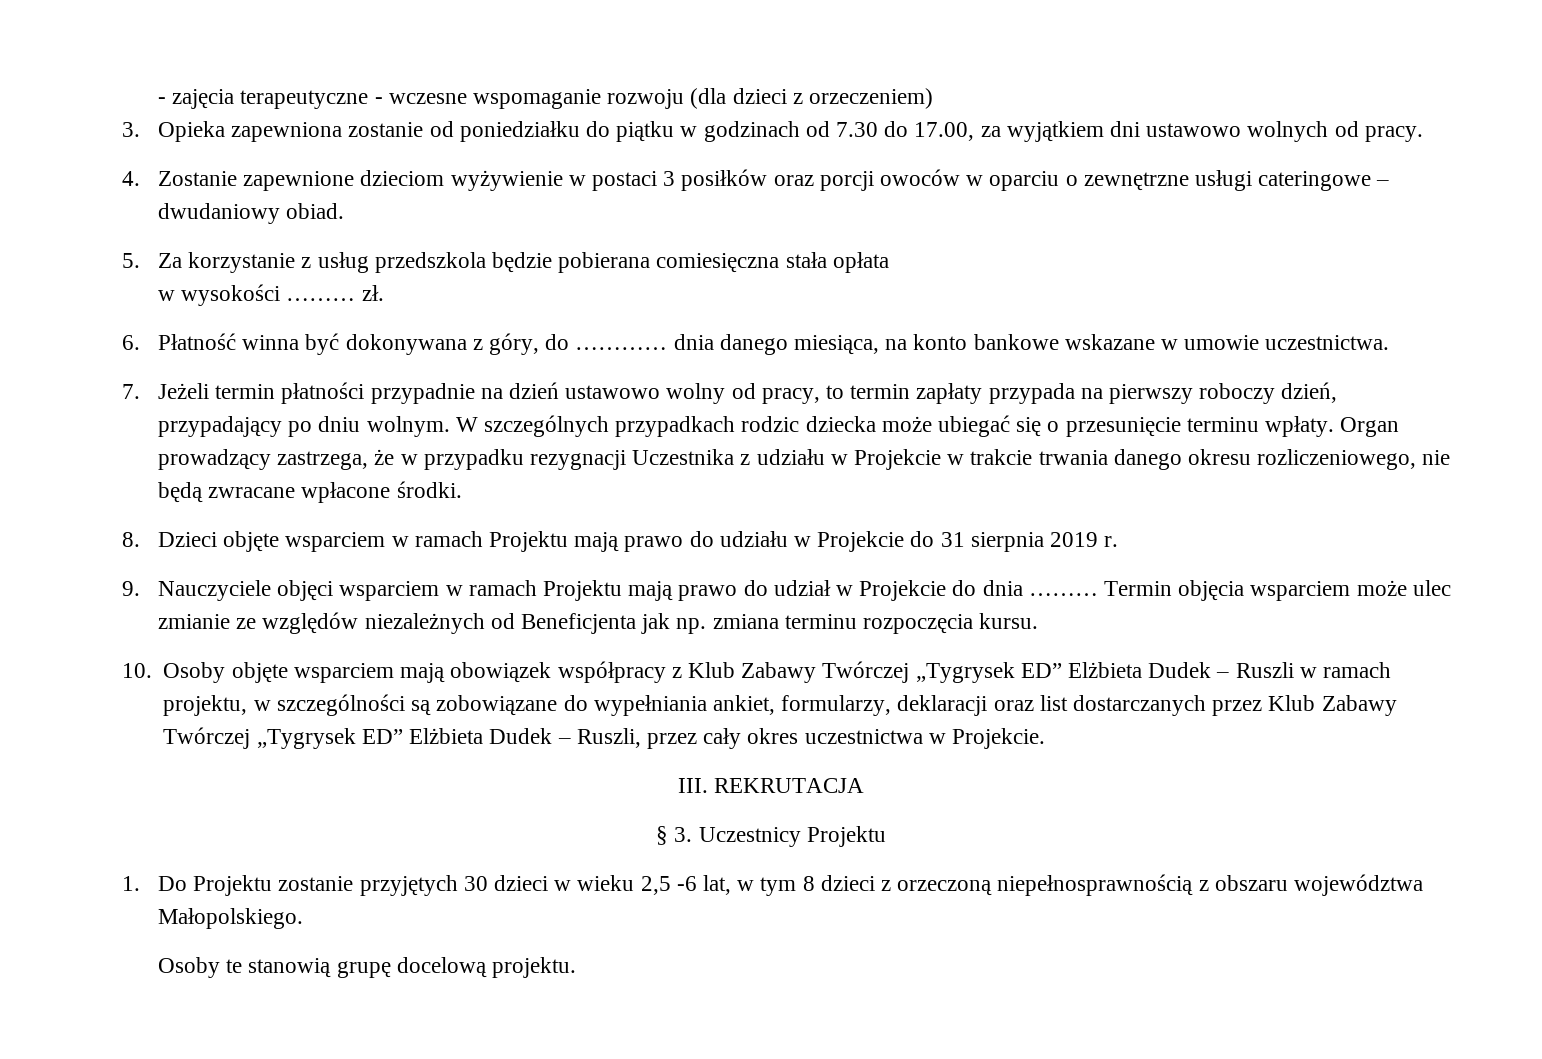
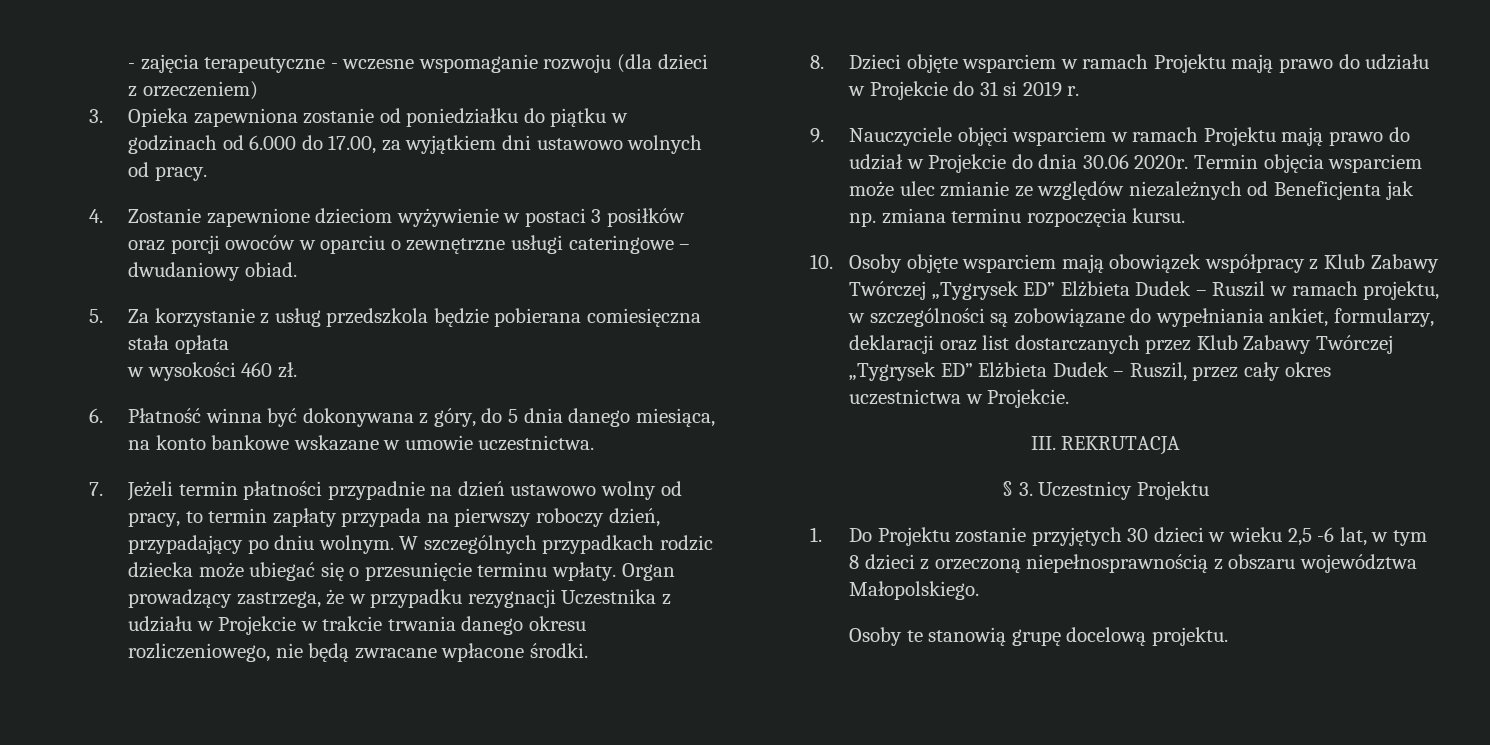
[836,122,879,137] 7.30 -> [249,135,297,150] 6.000
[286,298,356,301] ……… -> [241,362,273,377] 460
[575,347,668,350] ………… -> [507,409,518,423] 5
[970,532,1044,552] sierpnia -> [1003,81,1018,96] si
[1028,593,1098,596] ……… -> [1082,154,1189,169] 30.06 2020r.
[1235,662,1294,678] Ruszli -> [1212,281,1266,297] Ruszil
[576,728,641,748] Ruszli, -> [1129,362,1187,381] Ruszil,

